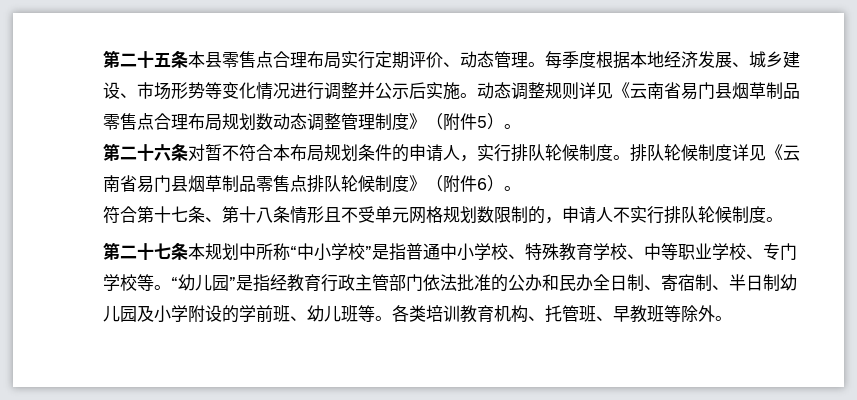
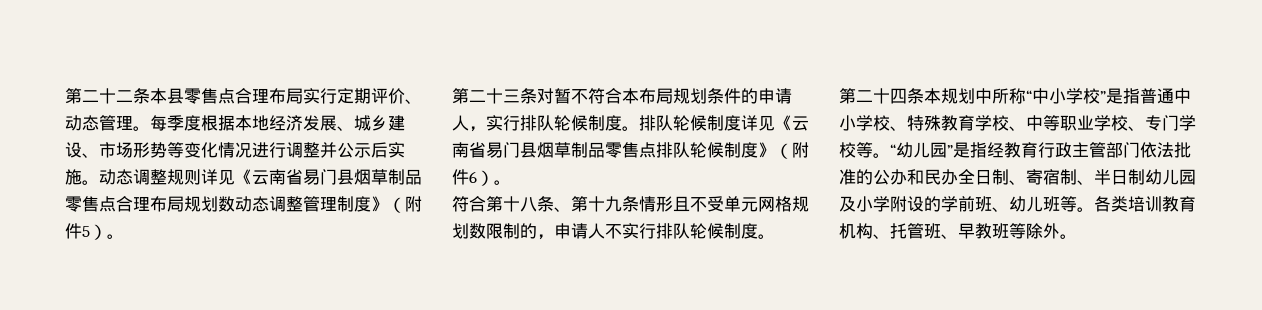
[103,50,171,68] 第二十五 -> [65,88,133,104] 第二十二
[154,144,171,161] 六 -> [503,89,520,103] 三
[171,206,188,222] 七 -> [520,196,537,212] 八
[256,207,273,223] 八 -> [605,196,622,212] 九
[154,243,171,260] 七 -> [890,88,907,104] 四

